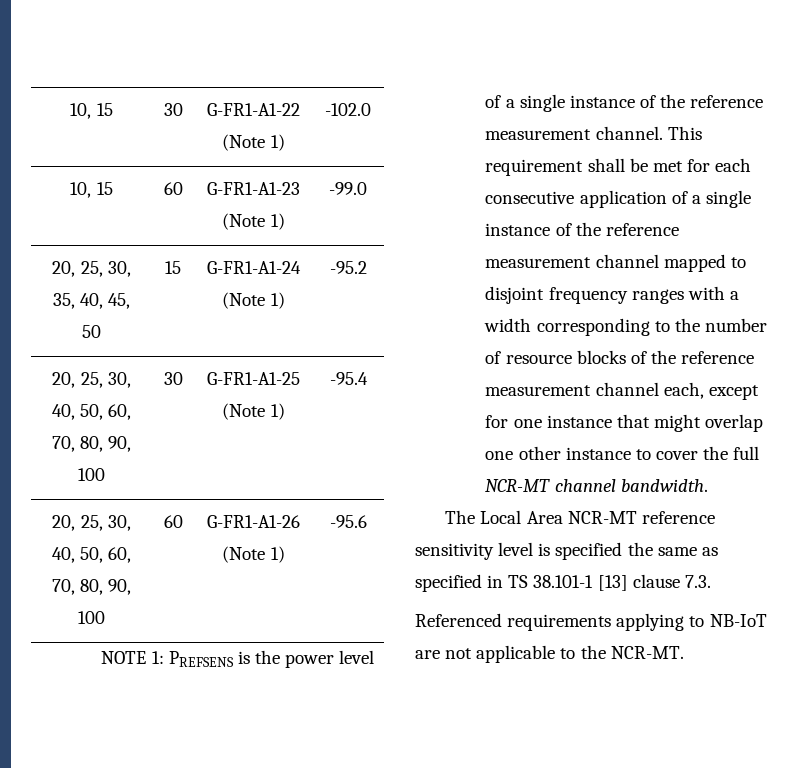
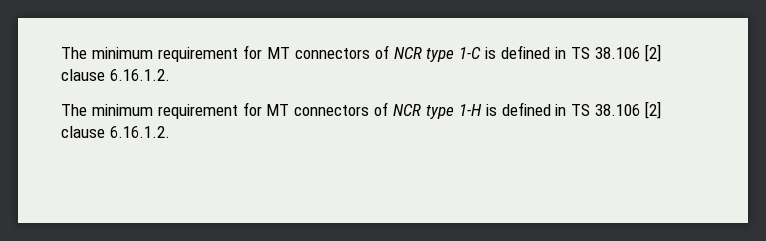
[70,103,113,119] [163,103,183,116] [207,103,300,116] [222,134,285,151] [325,103,371,116] [70,182,113,198] [163,182,183,195] [207,182,300,195] [222,213,285,230] [329,182,367,195] [52,261,131,277] [52,293,131,309] [82,325,101,338] [165,261,181,274] [207,261,301,274] [222,292,285,309] [329,261,367,274] [52,372,131,388] [51,404,132,420] [51,436,132,452] [78,468,105,481] [163,372,183,385] [207,372,300,385] [222,403,285,420] [329,372,368,385] [52,515,131,531] [51,547,132,563] [51,579,132,595] [78,611,105,624] [163,515,183,528] [207,515,300,528] [222,546,285,563] [329,515,367,528] [101,650,375,668] [485,94,764,112] [485,126,702,140] [485,158,752,176] [485,190,751,208] [485,222,679,236] [485,254,746,272] [485,286,739,304] [484,318,767,336] [485,350,755,364] [485,382,759,400] [485,414,764,432] [485,446,760,460] [485,479,708,492] [445,510,715,524] [415,542,718,560] [415,574,711,592] [415,613,767,631] [415,645,684,663] 10, 15 | 30 | G-FR1-A1-22 (Note 1) | -102.0 // 10, 15 | 60 | G-FR1-A1-23 (Note 1) | -99.0 // 20, 25, 30, 35, 40, 45, 50 | 15 | G-FR1-A1-24 (Note 1) | -95.2 // 20, 25, 30, 40, 50, 60, 70, 80, 90, 100 | 30 | G-FR1-A1-25 (Note 1) | -95.4 // 20, 25, 30, 40, 50, 60, 70, 80, 90, 100 | 60 | G-FR1-A1-26 (Note 1) | -95.6 // NOTE 1: PREFSENS is the power level of a single instance of the reference measurement channel. This requirement shall be met for each consecutive application of a single instance of the reference measurement channel mapped to disjoint frequency ranges with a width corresponding to the number of resource blocks of the reference measurement channel each, except for one instance that might overlap one other instance to cover the full NCR-MT channel bandwidth. // The Local Area NCR-MT reference sensitivity level is specified the same as specified in TS 38.101-1 [13] clause 7.3. // Referenced requirements applying to NB-IoT are not applicable to the NCR-MT. -> [61,44,661,62] [61,69,170,81] [61,101,662,119] [61,126,170,138] The minimum requirement for MT connectors of NCR type 1-C is defined in TS 38.106 [2] clause 6.16.1.2. // The minimum requirement for MT connectors of NCR type 1-H is defined in TS 38.106 [2] clause 6.16.1.2.

